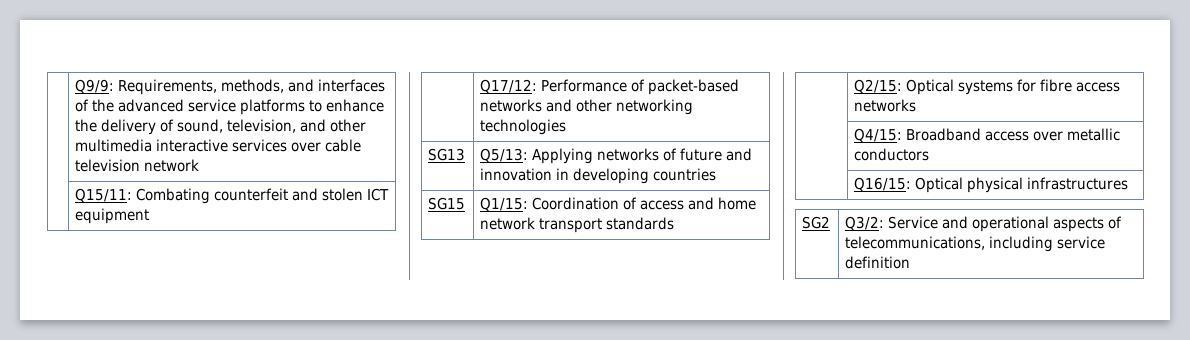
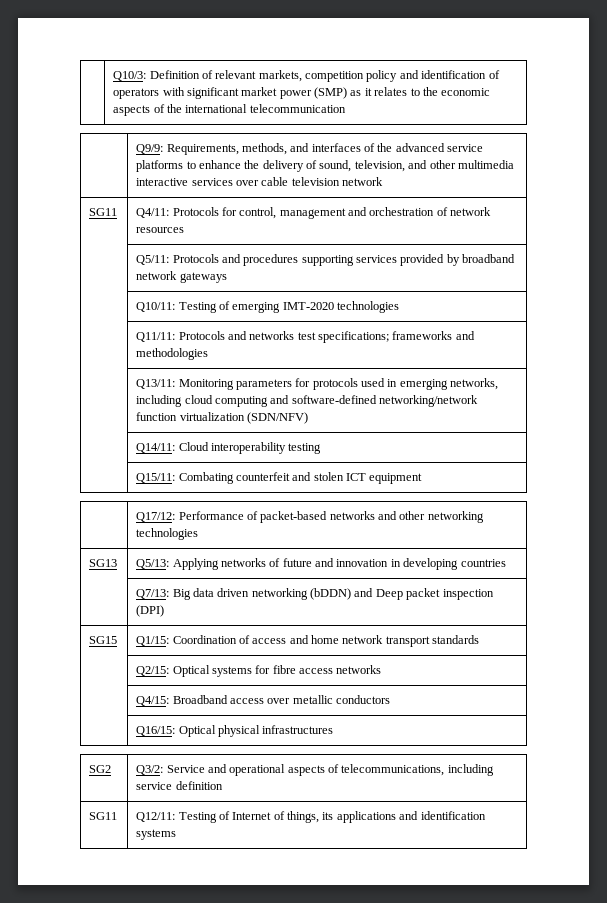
(75, 86) none -> [113,70,500,82] [113,87,491,99] [113,104,346,116] | Q10/3: Definition of relevant markets, competition policy and identification of operators with significant market power (SMP) as it relates to the economic aspects of the international telecommunication //
(200, 165) none -> [89,208,118,216] [136,207,492,219] [136,227,185,233] [136,254,516,266] [136,271,227,283] [136,301,400,313] [136,331,475,343] [136,348,209,360] [136,378,499,390] [136,395,479,407] [136,412,308,424] [136,442,322,454] // SG11 | Q4/11: Protocols for control, management and orchestration of network resources // | Q5/11: Protocols and procedures supporting services provided by broadband network gateways // | Q10/11: Testing of emerging IMT-2020 technologies // | Q11/11: Protocols and networks test specifications; frameworks and methodologies // | Q13/11: Monitoring parameters for protocols used in emerging networks, including cloud computing and software-defined networking/network function virtualization (SDN/NFV) // | Q14/11: Cloud interoperability testing
(717, 174) none -> [136,588,494,600] [136,605,165,617] // | Q7/13: Big data driven networking (bDDN) and Deep packet inspection (DPI)
(911, 262) none -> [89,812,118,820] [136,811,486,823] [136,829,177,840] // SG11 | Q12/11: Testing of Internet of things, its applications and identification systems

